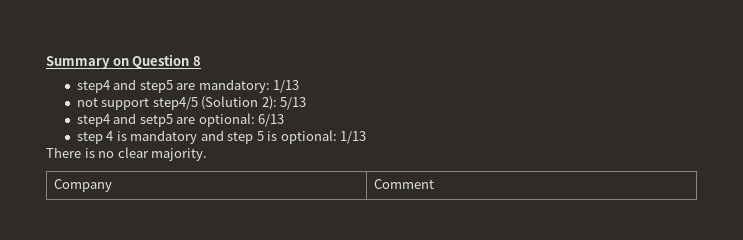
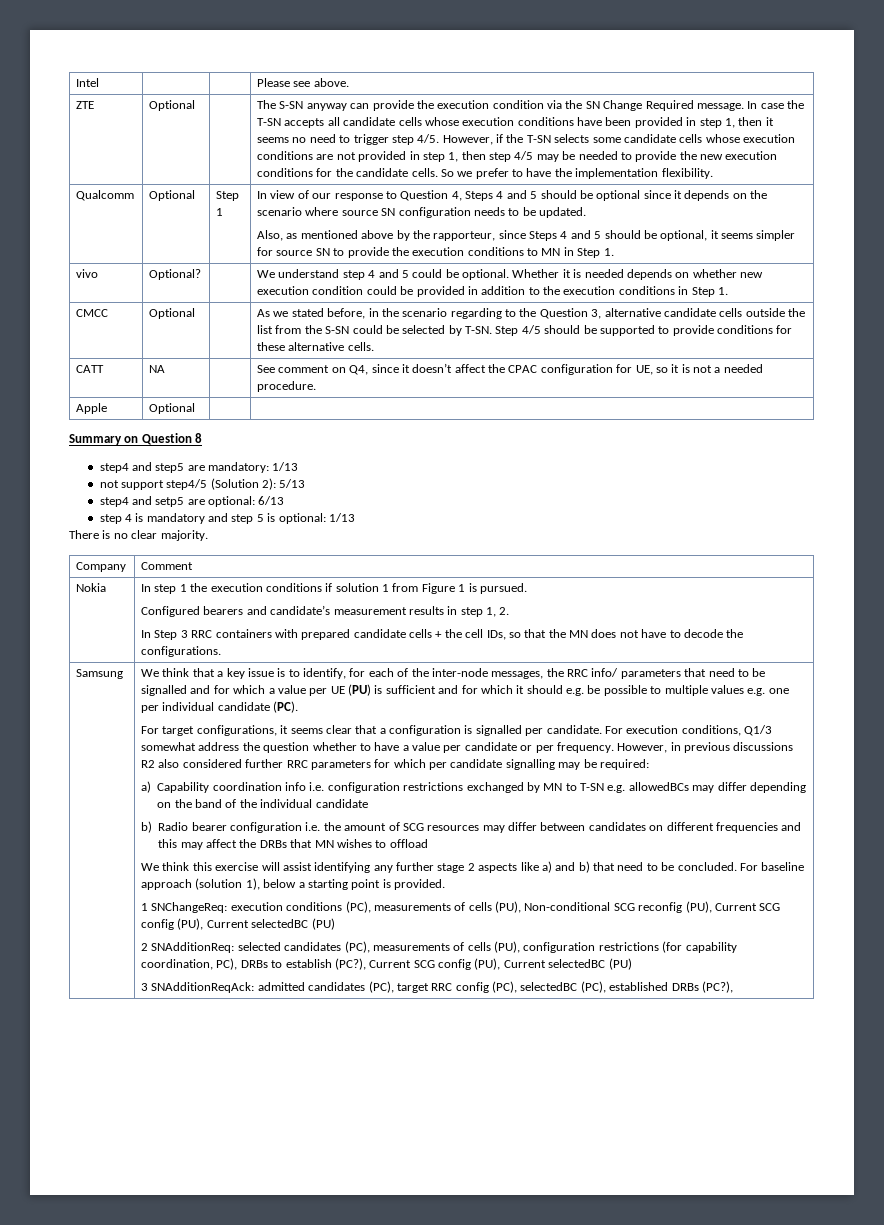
(46, 62) none -> [76,78,100,87] [257,78,349,87] [76,101,95,109] [149,100,196,111] [257,100,805,111] [257,117,774,128] [257,134,796,145] [257,151,778,162] [257,168,713,179] [76,190,135,201] [149,190,196,201] [216,191,240,201] [216,208,224,216] [257,190,768,201] [257,207,587,218] [257,230,796,241] [257,247,614,258] [76,269,99,278] [149,269,202,280] [257,269,764,280] [257,286,728,297] [76,309,109,317] [149,308,196,319] [257,308,806,319] [257,325,793,336] [257,342,374,351] [76,365,105,373] [149,365,166,373] [257,363,763,375] [257,381,317,392] [76,403,108,414] [149,403,196,414] Intel | | | Please see above. // ZTE | Optional | | The S-SN anyway can provide the execution condition via the SN Change Required message. In case the T-SN accepts all candidate cells whose execution conditions have been provided in step 1, then it seems no need to trigger step 4/5. However, if the T-SN selects some candidate cells whose execution conditions are not provided in step 1, then step 4/5 may be needed to provide the new execution conditions for the candidate cells. So we prefer to have the implementation flexibility. // Qualcomm | Optional | Step 1 | In view of our response to Question 4, Steps 4 and 5 should be optional since it depends on the scenario where source SN configuration needs to be updated. // Also, as mentioned above by the rapporteur, since Steps 4 and 5 should be optional, it seems simpler for source SN to provide the execution conditions to MN in Step 1. // vivo | Optional? | | We understand step 4 and 5 could be optional. Whether it is needed depends on whether new execution condition could be provided in addition to the execution conditions in Step 1. // CMCC | Optional | | As we stated before, in the scenario regarding to the Question 3, alternative candidate cells outside the list from the S-SN could be selected by T-SN. Step 4/5 should be supported to provide conditions for these alternative cells. // CATT | NA | | See comment on Q4, since it doesn’t affect the CPAC configuration for UE, so it is not a needed procedure. // Apple | Optional | | //
(435, 184) none -> [76,583,107,592] [141,583,527,594] [141,605,510,617] [141,629,744,640] [141,646,222,657] [76,669,124,679] [141,668,766,679] [141,684,789,696] [141,701,299,713] [141,725,773,736] [141,742,794,753] [141,759,649,770] [141,781,806,793] [157,799,368,808] [141,821,802,833] [158,839,428,850] [141,861,805,873] [141,878,446,890] [141,901,781,913] [141,918,335,930] [141,941,737,953] [141,958,632,970] [141,981,733,993] // Nokia | In step 1 the execution conditions if solution 1 from Figure 1 is pursued. // Configured bearers and candidate’s measurement results in step 1, 2. // In Step 3 RRC containers with prepared candidate cells + the cell IDs, so that the MN does not have to decode the configurations. // Samsung | We think that a key issue is to identify, for each of the inter-node messages, the RRC info/ parameters that need to be signalled and for which a value per UE (PU) is sufficient and for which it should e.g. be possible to multiple values e.g. one per individual candidate (PC). // For target configurations, it seems clear that a configuration is signalled per candidate. For execution conditions, Q1/3 somewhat address the question whether to have a value per candidate or per frequency. However, in previous discussions R2 also considered further RRC parameters for which per candidate signalling may be required: // a) Capability coordination info i.e. configuration restrictions exchanged by MN to T-SN e.g. allowedBCs may differ depending on the band of the individual candidate // b) Radio bearer configuration i.e. the amount of SCG resources may differ between candidates on different frequencies and this may affect the DRBs that MN wishes to offload // We think this exercise will assist identifying any further stage 2 aspects like a) and b) that need to be concluded. For baseline approach (solution 1), below a starting point is provided. // 1 SNChangeReq: execution conditions (PC), measurements of cells (PU), Non-conditional SCG reconfig (PU), Current SCG config (PU), Current selectedBC (PU) // 2 SNAdditionReq: selected candidates (PC), measurements of cells (PU), configuration restrictions (for capability coordination, PC), DRBs to establish (PC?), Current SCG config (PU), Current selectedBC (PU) // 3 SNAdditionReqAck: admitted candidates (PC), target RRC config (PC), selectedBC (PC), established DRBs (PC?),

